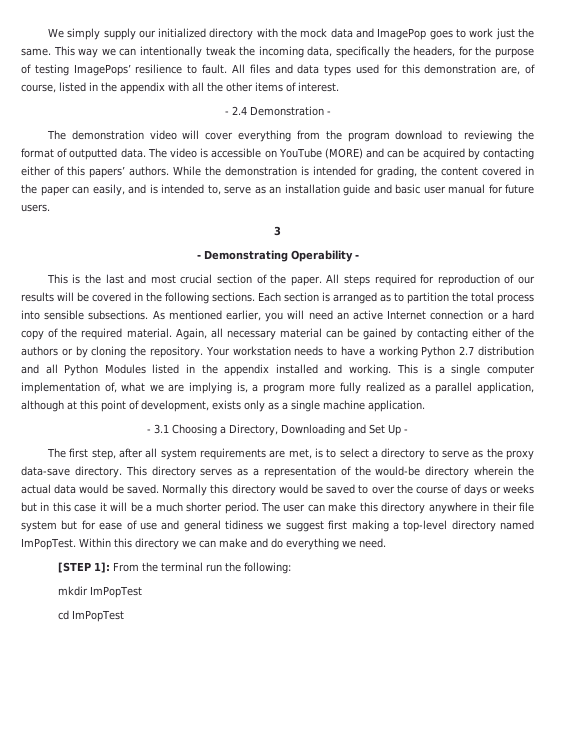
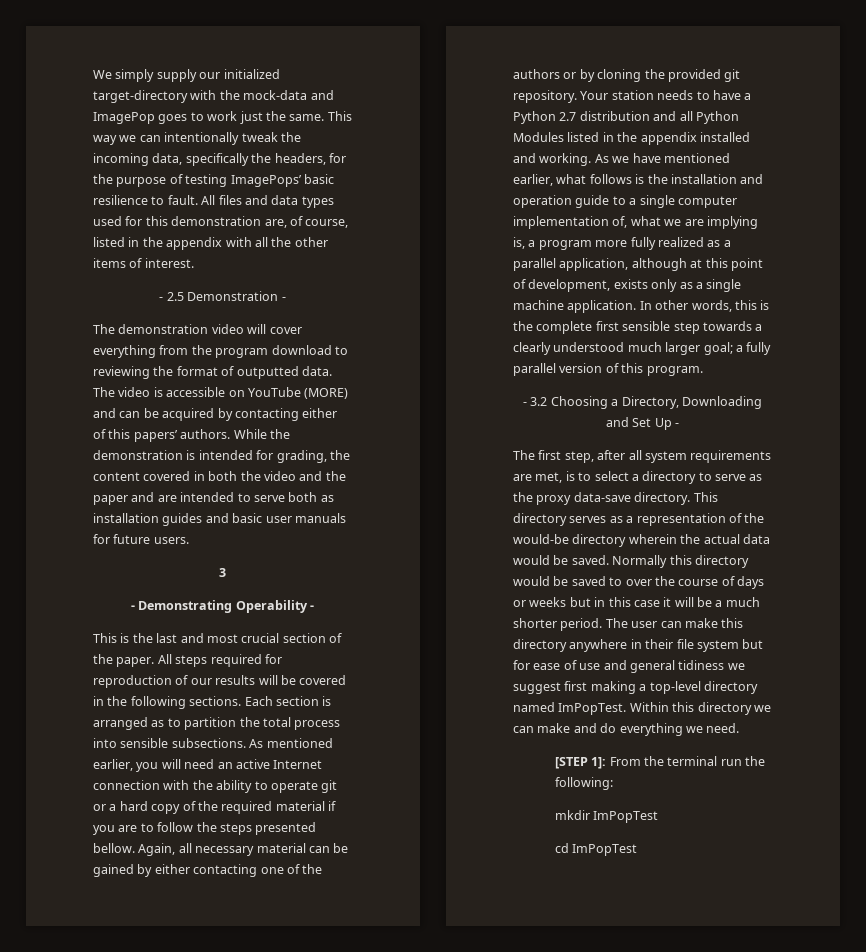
[209,28,353,40] directory with the mock data -> [93,90,308,103] target-directory with the mock-data
(131, 70) none -> [303,174,334,184] basic
[231,106,247,115] 2.4 -> [166,292,184,301] 2.5
[21,184,370,196] the paper can easily, and is intended to, serve as an installation guide -> [208,471,346,481] [93,492,334,505] [93,513,203,526] both the video and the paper and are intended to serve both as installation guides
[448,184,485,194] manual -> [294,513,346,523] manuals
(484, 315) none -> [163,780,338,793] with the ability to operate git
[126,328,172,338] material. -> [275,801,336,811] [93,822,317,835] [93,843,135,853] material if you are to follow the steps presented bellow.
[416,328,502,340] contacting either -> [154,864,284,877] either contacting one
(147, 351) none -> [667,69,741,82] provided git
[232,346,291,356] workstation -> [611,90,654,100] station
[378,346,418,358] working -> (752, 96) none
[396,364,433,374] This is -> [594,153,730,163] [513,174,764,186] [513,195,626,208] As we have mentioned earlier, what follows is the installation and operation guide to
[147,424,169,434] // - 3.1 -> [639,300,770,312] [513,321,763,334] [513,342,772,355] [513,363,703,376] [523,397,548,406] In other words, this is the complete first sensible step towards a clearly understood much larger goal; a fully parallel version of this program. // - 3.2

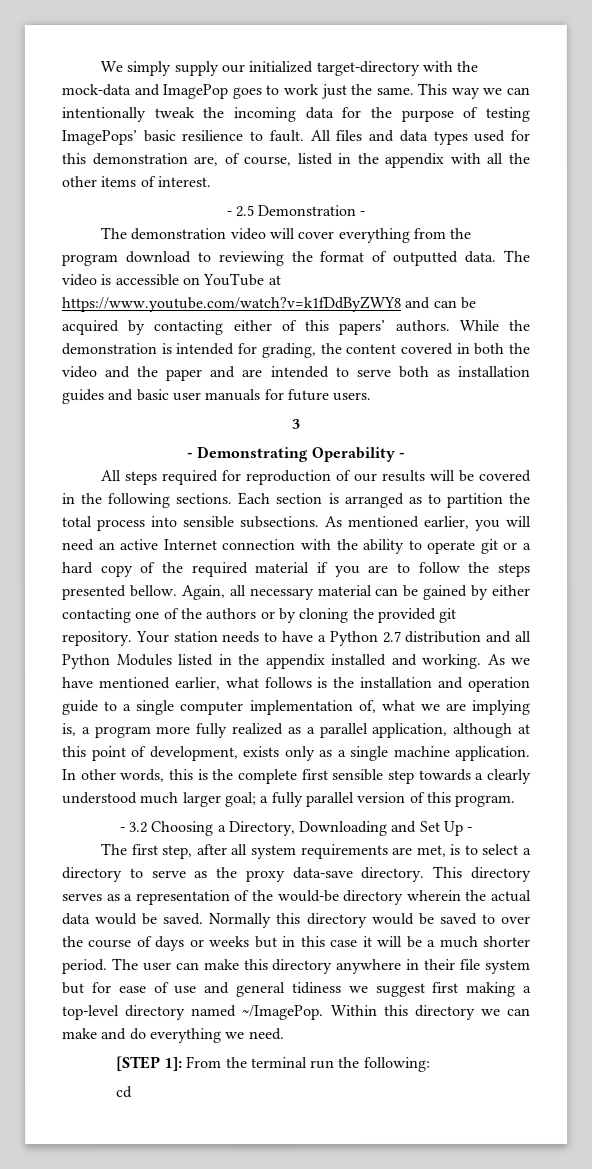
[152,153,326,166] data, specifically the headers, -> [304,106,334,119] data
[304,388,349,399] (MORE) -> [267,275,281,286] [61,295,401,313] at https://www.youtube.com/watch?v=k1fDdByZWY8
[93,633,342,643] [93,654,155,667] This is the last and most crucial section of the paper. -> (405, 455) none
[558,703,627,715] ImPopTest. -> [242,1004,325,1021] ~/ImagePop.
[554,810,659,823] // mkdir ImPopTest -> (431, 1064) none
[572,844,638,856] ImPopTest -> (133, 1092) none

